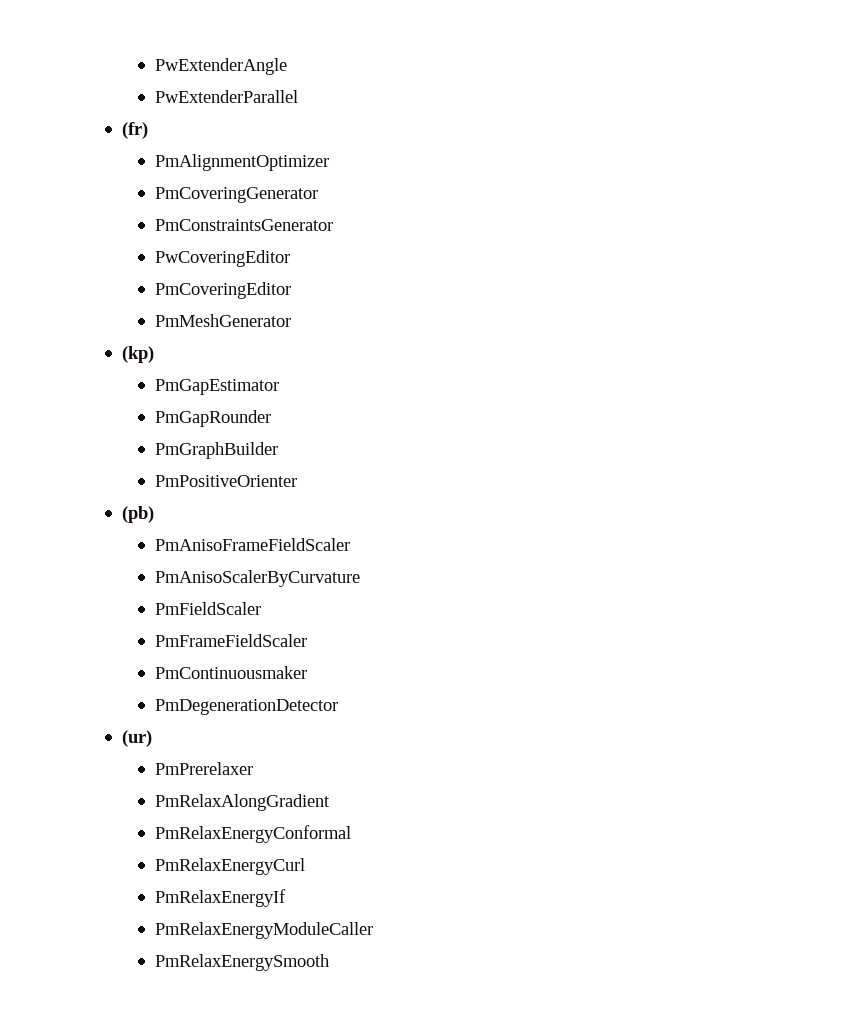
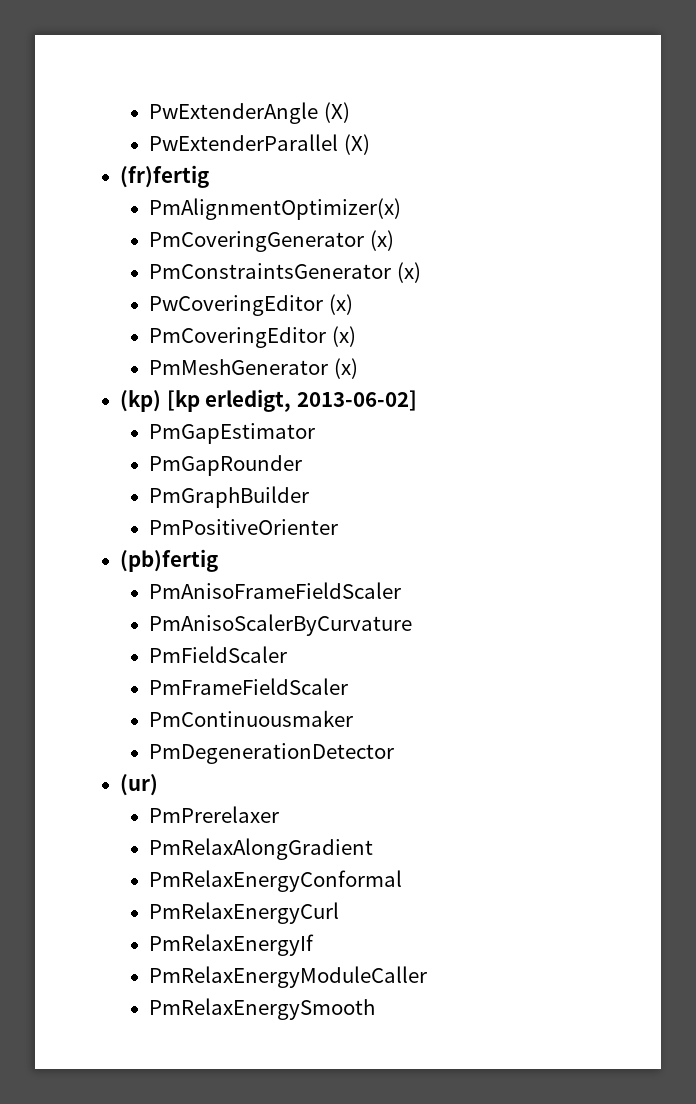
(288, 66) none -> [323,102,350,123] (X)
[121,122,148,139] [155,154,330,171] // (fr) // PmAlignmentOptimizer -> [343,134,370,155] [120,165,210,188] [149,198,402,220] (X) // (fr)fertig // PmAlignmentOptimizer(x)
(319, 195) none -> [369,230,394,251] (x)
(334, 225) none -> [396,262,421,283] (x)
(291, 258) none -> [328,294,353,315] (x)
(292, 290) none -> [331,326,356,347] (x)
(292, 320) none -> [333,358,358,379] (x)
(154, 354) none -> [166,389,417,412] [kp erledigt, 2013-06-02]
[121,506,154,523] (pb) -> [120,549,219,572] (pb)fertig

